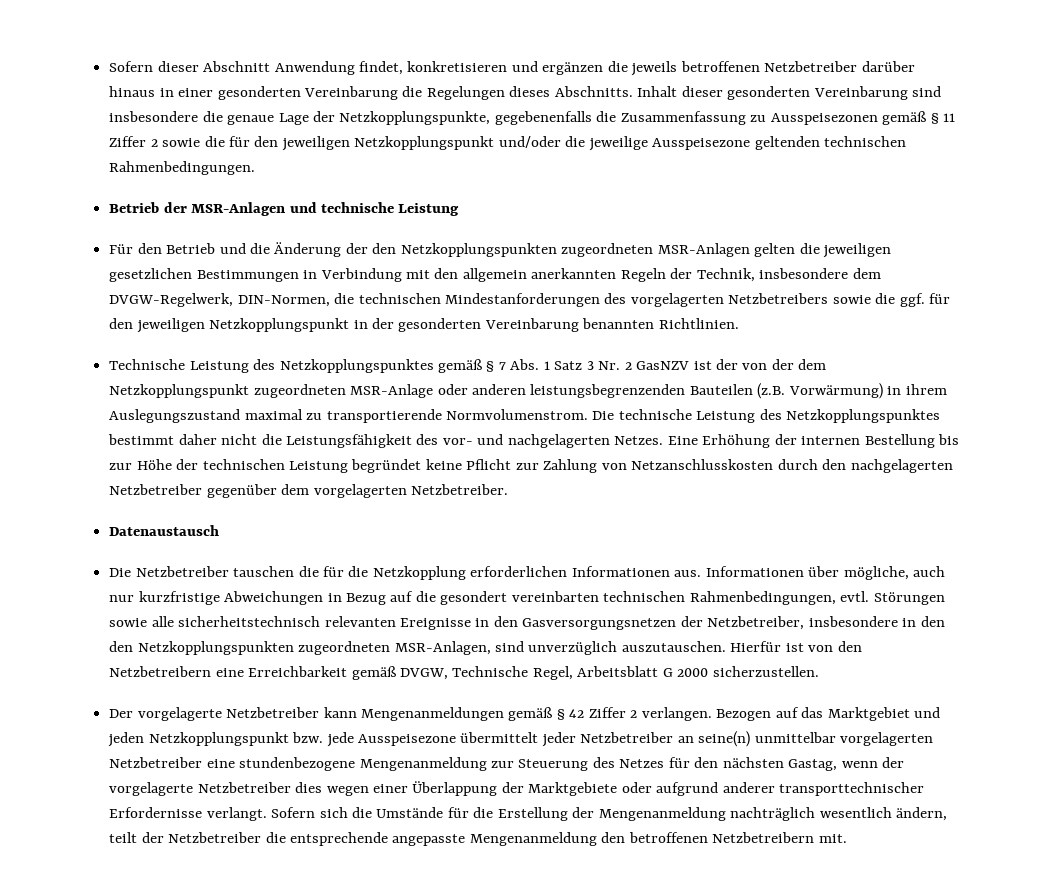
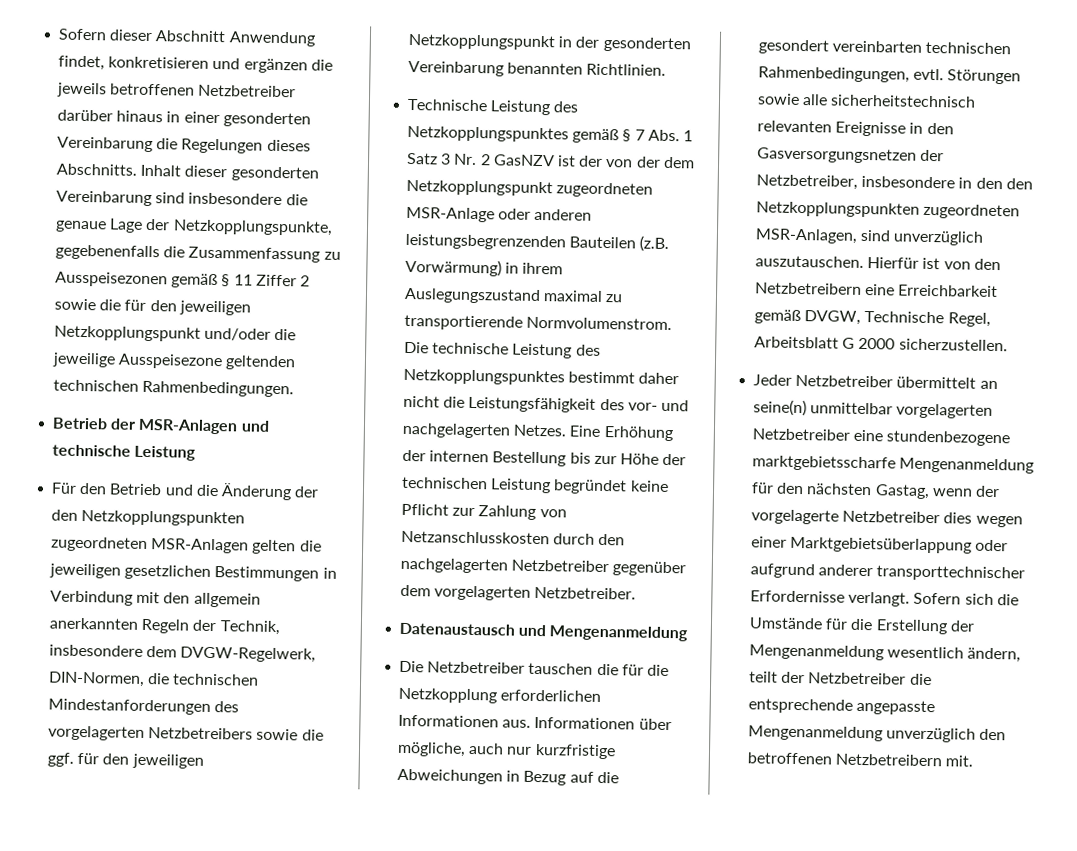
(220, 530) none -> [518,624,689,642] und Mengenanmeldung
[109,707,940,721] [108,732,674,747] Der vorgelagerte Netzbetreiber kann Mengenanmeldungen gemäß § 42 Ziffer 2 verlangen. Bezogen auf das Marktgebiet und jeden Netzkopplungspunkt bzw. jede Ausspeisezone übermittelt jeder Netzbetreiber -> [753,374,977,389] Jeder Netzbetreiber übermittelt
[359,757,665,771] Mengenanmeldung zur Steuerung des Netzes -> [752,455,1035,474] marktgebietsscharfe Mengenanmeldung
[412,781,618,796] Überlappung der Marktgebiete -> [790,536,973,554] Marktgebietsüberlappung
[730,807,816,821] nachträglich -> (885, 652) none
(597, 839) none -> [886,727,977,743] unverzüglich

